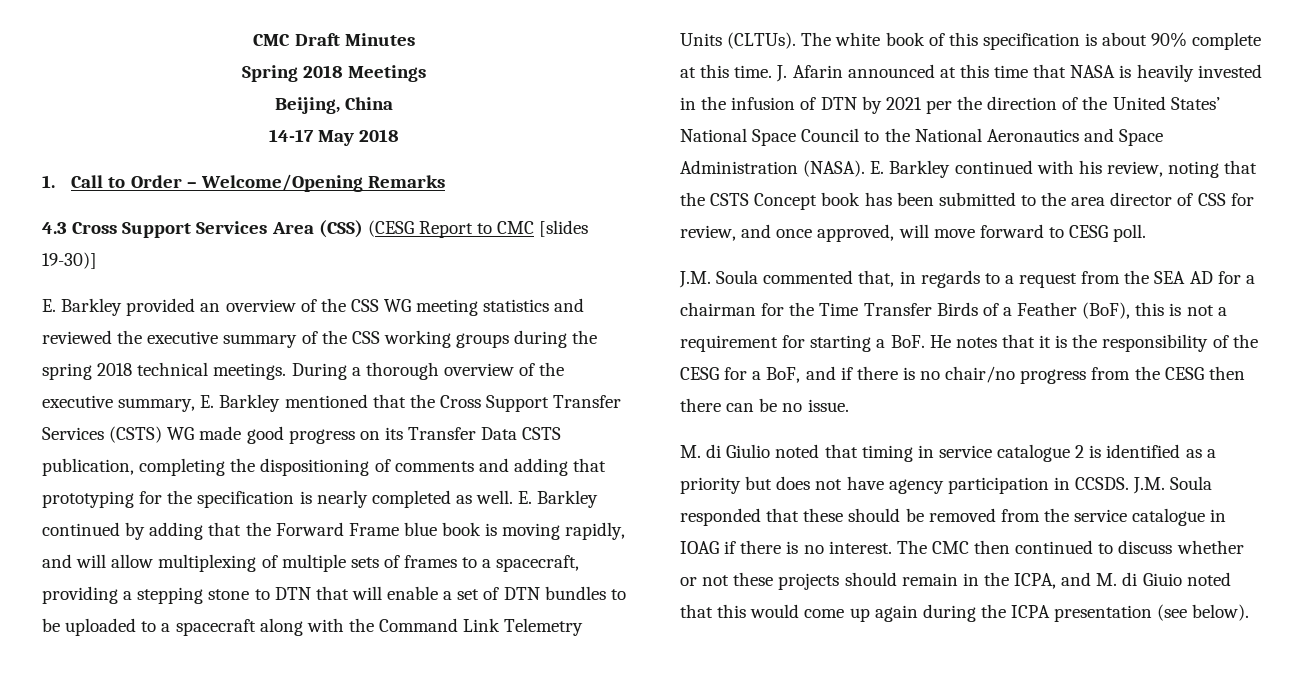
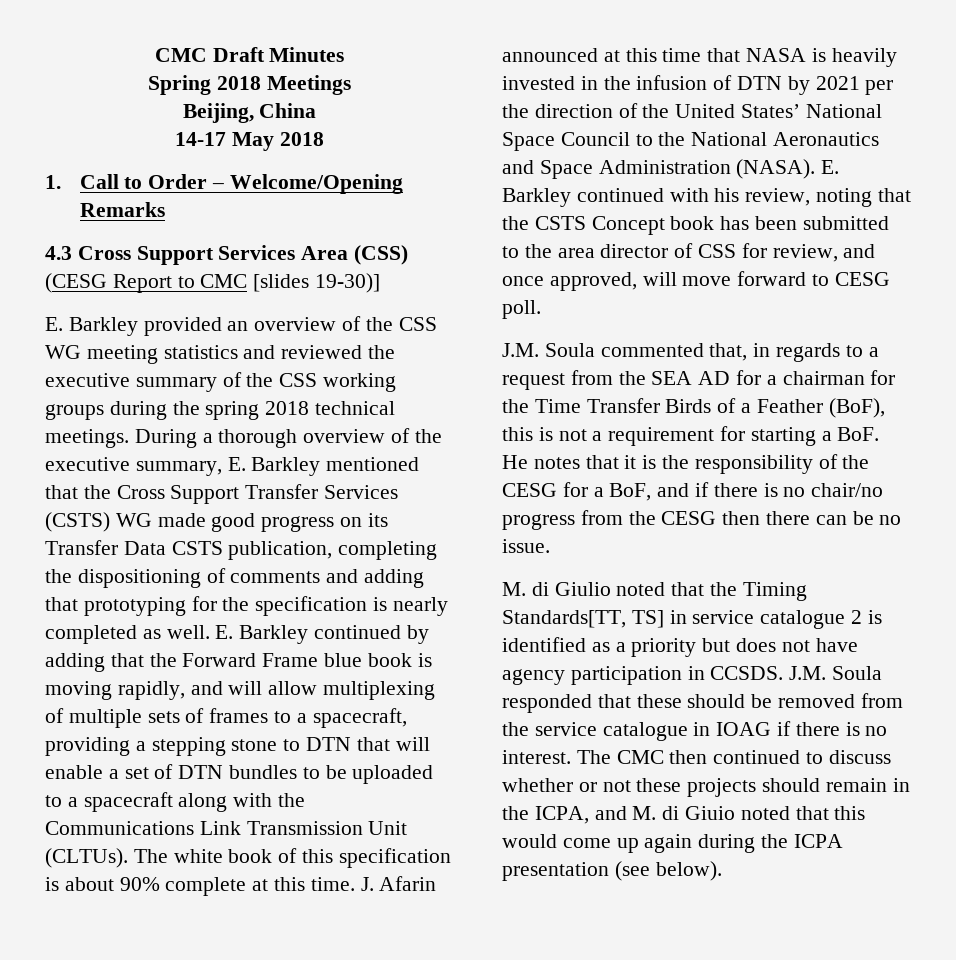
[379,618,584,636] [680,33,722,46] Command Link Telemetry Units -> [45,821,408,835] Communications Link Transmission Unit
[861,445,913,462] timing -> [710,582,807,601] [502,610,664,628] the Timing Standards[TT, TS]

